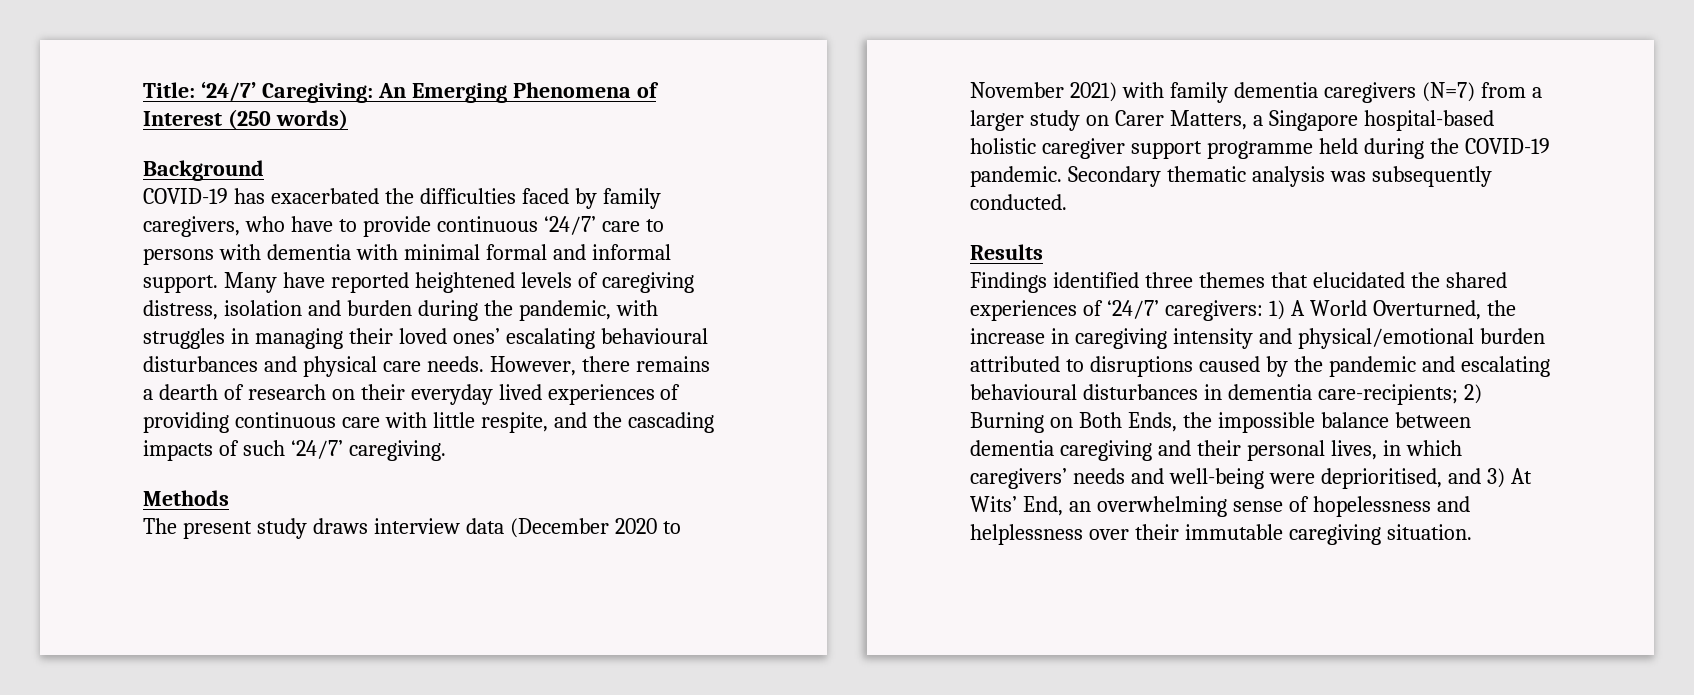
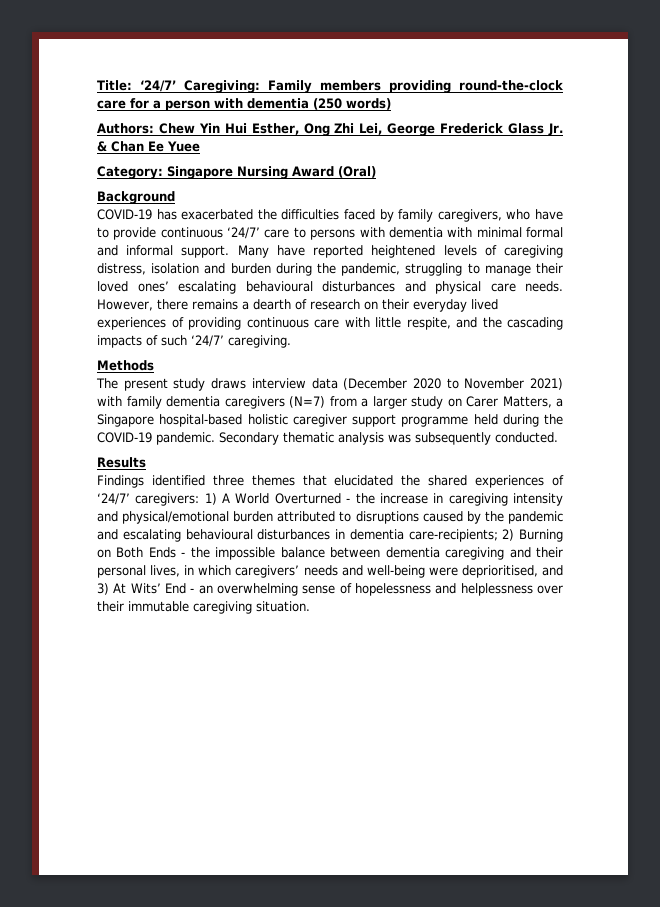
[377,82,659,103] [143,109,348,130] An Emerging Phenomena of Interest (250 words) -> [268,80,563,93] [97,98,391,111] [97,123,564,136] [97,141,200,152] [97,166,376,179] Family members providing round-the-clock care for a person with dementia (250 words) // Authors: Chew Yin Hui Esther, Ong Zhi Lei, George Frederick Glass Jr. & Chan Ee Yuee // Category: Singapore Nursing Award (Oral)
[615,300,658,316] [143,328,343,349] with struggles in managing -> [405,263,531,276] struggling to manage
[1372,300,1481,320] Overturned, -> [274,493,351,504] Overturned -
[1127,412,1177,432] Ends, -> [148,547,186,558] Ends -
[1022,496,1063,516] End, -> [165,583,195,594] End -

